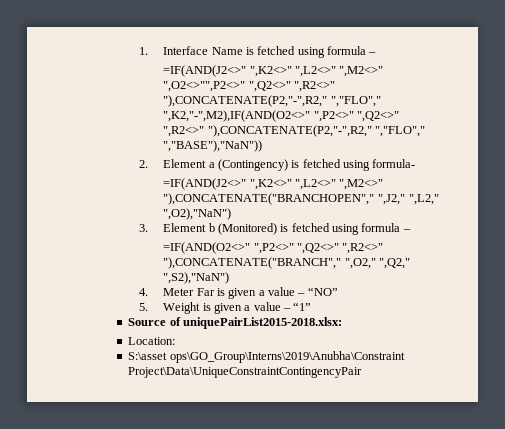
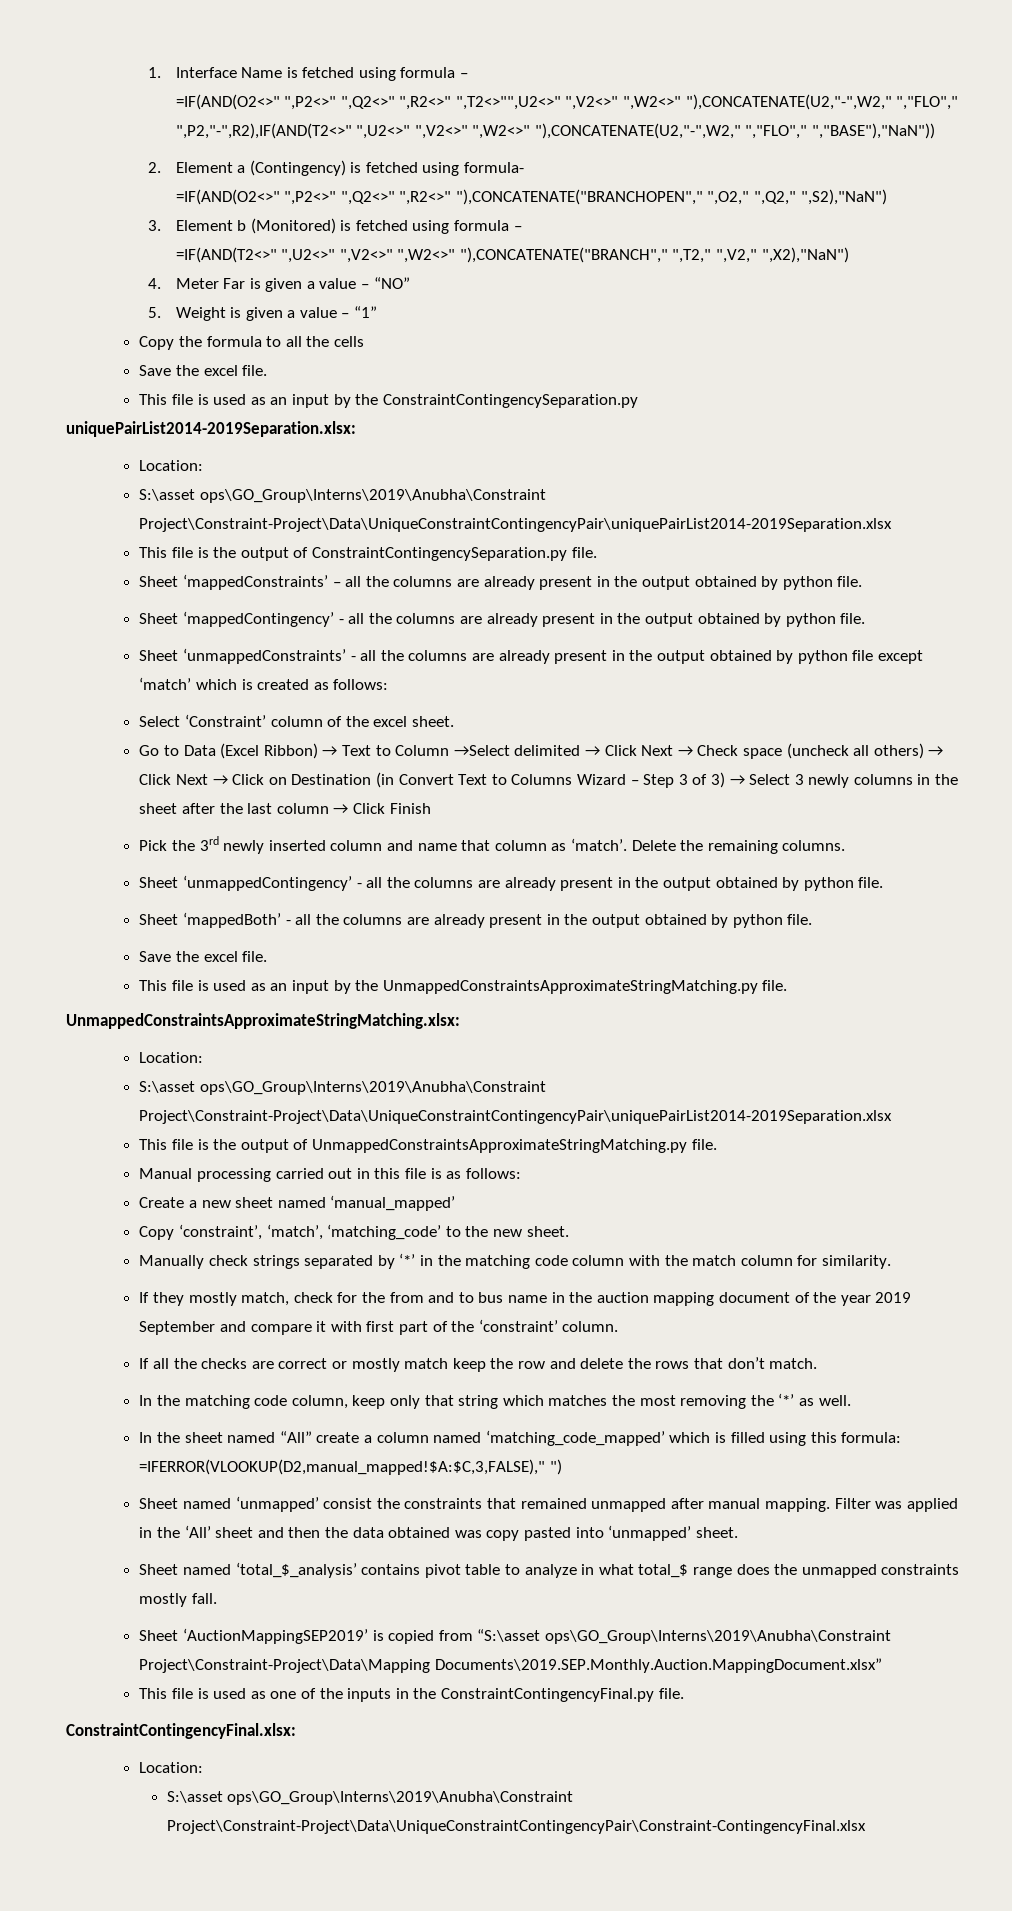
[163,65,384,77] [163,81,335,92] [163,95,381,107] [163,110,399,122] [163,125,372,137] =IF(AND(J2<>" ",K2<>" ",L2<>" ",M2<>" ",O2<>"",P2<>" ",Q2<>" ",R2<>" "),CONCATENATE(P2,"-",R2," ","FLO"," ",K2,"-",M2),IF(AND(O2<>" ",P2<>" ",Q2<>" ",R2<>" "),CONCATENATE(P2,"-",R2," -> [175,94,959,110] [175,123,741,139] =IF(AND(O2<>" ",P2<>" ",Q2<>" ",R2<>" ",T2<>"",U2<>" ",V2<>" ",W2<>" "),CONCATENATE(U2,"-",W2," ","FLO"," ",P2,"-",R2),IF(AND(T2<>" ",U2<>" ",V2<>" ",W2<>" "),CONCATENATE(U2,"-",W2,"
[163,178,384,190] [163,193,439,205] [163,208,232,220] =IF(AND(J2<>" ",K2<>" ",L2<>" ",M2<>" "),CONCATENATE("BRANCHOPEN"," ",J2," ",L2," ",O2),"NaN") -> [175,189,887,205] =IF(AND(O2<>" ",P2<>" ",Q2<>" ",R2<>" "),CONCATENATE("BRANCHOPEN"," ",O2," ",Q2," ",S2),"NaN")
[163,242,384,254] [163,257,410,269] [163,272,230,284] =IF(AND(O2<>" ",P2<>" ",Q2<>" ",R2<>" "),CONCATENATE("BRANCH"," ",O2," ",Q2," ",S2),"NaN") -> [175,247,849,263] =IF(AND(T2<>" ",U2<>" ",V2<>" ",W2<>" "),CONCATENATE("BRANCH"," ",T2," ",V2," ",X2),"NaN")
[128,317,343,329] [128,337,176,345] [128,351,405,363] [128,367,363,378] Source of uniquePairList2015-2018.xlsx: // Location: // S:\asset ops\GO_Group\Interns\2019\Anubha\Constraint Project\Data\UniqueConstraintContingencyPair -> [139,336,365,350] [139,365,268,376] [139,394,638,408] [66,421,356,437] [139,460,204,471] [139,489,547,503] [139,518,893,532] [139,547,597,561] [139,574,863,590] [139,611,866,627] [139,648,923,664] [139,677,389,690] [139,714,455,727] [139,743,944,759] [139,772,959,788] [139,803,431,814] [139,836,846,854] [139,875,884,891] [139,912,813,928] [139,951,268,962] [139,980,788,994] [66,1013,460,1029] [139,1052,204,1063] [139,1081,547,1095] [139,1110,893,1124] [139,1139,717,1153] [139,1168,521,1182] [139,1195,456,1211] [139,1224,569,1240] [139,1253,891,1269] [139,1292,912,1306] [139,1319,619,1335] [139,1357,818,1372] [139,1393,851,1409] [139,1430,902,1446] [139,1459,563,1475] [139,1496,958,1512] [139,1525,738,1541] [139,1562,960,1578] [139,1593,218,1607] [139,1628,892,1644] [139,1658,883,1673] [139,1688,684,1702] [66,1723,296,1739] [139,1762,204,1773] [166,1791,574,1805] [166,1820,866,1834] Copy the formula to all the cells // Save the excel file. // This file is used as an input by the ConstraintContingencySeparation.py // uniquePairList2014-2019Separation.xlsx: // Location: // S:\asset ops\GO_Group\Interns\2019\Anubha\Constraint Project\Constraint-Project\Data\UniqueConstraintContingencyPair\uniquePairList2014-2019Separation.xlsx // This file is the output of ConstraintContingencySeparation.py file. // Sheet ‘mappedConstraints’ – all the columns are already present in the output obtained by python file. // Sheet ‘mappedContingency’ - all the columns are already present in the output obtained by python file. // Sheet ‘unmappedConstraints’ - all the columns are already present in the output obtained by python file except ‘match’ which is created as follows: // Select ‘Constraint’ column of the excel sheet. // Go to Data (Excel Ribbon) → Text to Column →Select delimited → Click Next → Check space (uncheck all others) → Click Next → Click on Destination (in Convert Text to Columns Wizard – Step 3 of 3) → Select 3 newly columns in the sheet after the last column → Click Finish // Pick the 3rd newly inserted column and name that column as ‘match’. Delete the remaining columns. // Sheet ‘unmappedContingency’ - all the columns are already present in the output obtained by python file. // Sheet ‘mappedBoth’ - all the columns are already present in the output obtained by python file. // Save the excel file. // This file is used as an input by the UnmappedConstraintsApproximateStringMatching.py file. // UnmappedConstraintsApproximateStringMatching.xlsx: // Location: // S:\asset ops\GO_Group\Interns\2019\Anubha\Constraint Project\Constraint-Project\Data\UniqueConstraintContingencyPair\uniquePairList2014-2019Separation.xlsx // This file is the output of UnmappedConstraintsApproximateStringMatching.py file. // Manual processing carried out in this file is as follows: // Create a new sheet named ‘manual_mapped’ // Copy ‘constraint’, ‘match’, ‘matching_code’ to the new sheet. // Manually check strings separated by ‘*’ in the matching code column with the match column for similarity. // If they mostly match, check for the from and to bus name in the auction mapping document of the year 2019 September and compare it with first part of the ‘constraint’ column. // If all the checks are correct or mostly match keep the row and delete the rows that don’t match. // In the matching code column, keep only that string which matches the most removing the ‘*’ as well. // In the sheet named “All” create a column named ‘matching_code_mapped’ which is filled using this formula: =IFERROR(VLOOKUP(D2,manual_mapped!$A:$C,3,FALSE)," ") // Sheet named ‘unmapped’ consist the constraints that remained unmapped after manual mapping. Filter was applied in the ‘All’ sheet and then the data obtained was copy pasted into ‘unmapped’ sheet. // Sheet named ‘total_$_analysis’ contains pivot table to analyze in what total_$ range does the unmapped constraints mostly fall. // Sheet ‘AuctionMappingSEP2019’ is copied from “S:\asset ops\GO_Group\Interns\2019\Anubha\Constraint Project\Constraint-Project\Data\Mapping Documents\2019.SEP.Monthly.Auction.MappingDocument.xlsx” // This file is used as one of the inputs in the ConstraintContingencyFinal.py file. // ConstraintContingencyFinal.xlsx: // Location: // S:\asset ops\GO_Group\Interns\2019\Anubha\Constraint Project\Constraint-Project\Data\UniqueConstraintContingencyPair\Constraint-ContingencyFinal.xlsx

